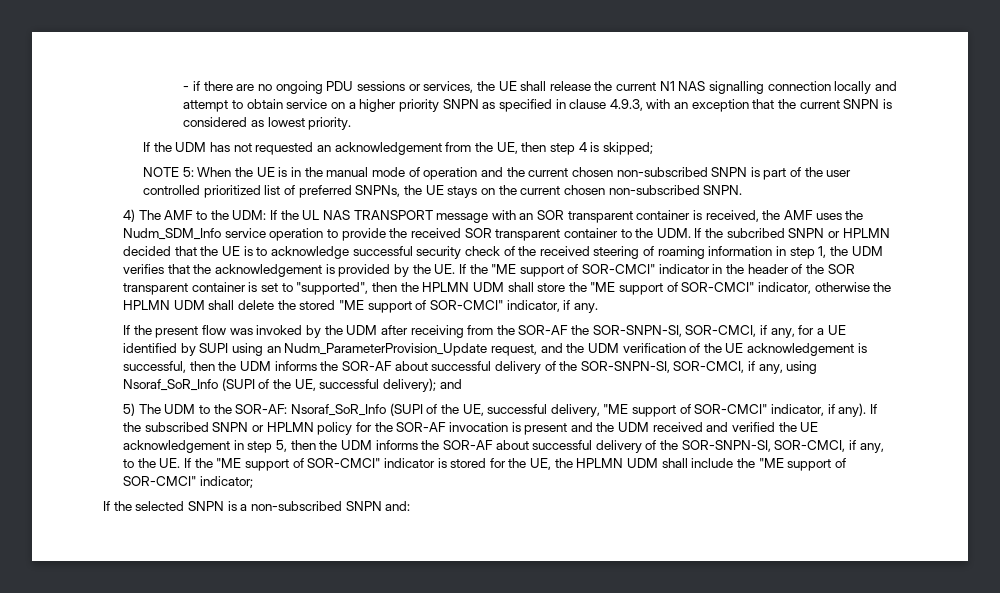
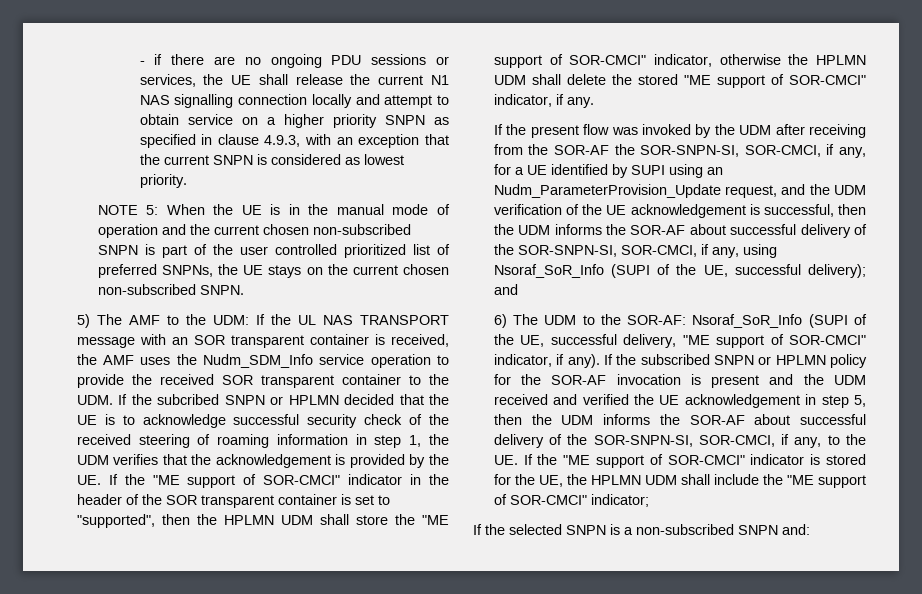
[143,142,653,155] // If the UDM has not requested an acknowledgement from the UE, then step 4 is skipped; -> (187, 181) none
[123,209,136,222] 4) -> [76,314,90,328] 5)
[123,403,136,416] 5) -> [493,314,507,328] 6)

